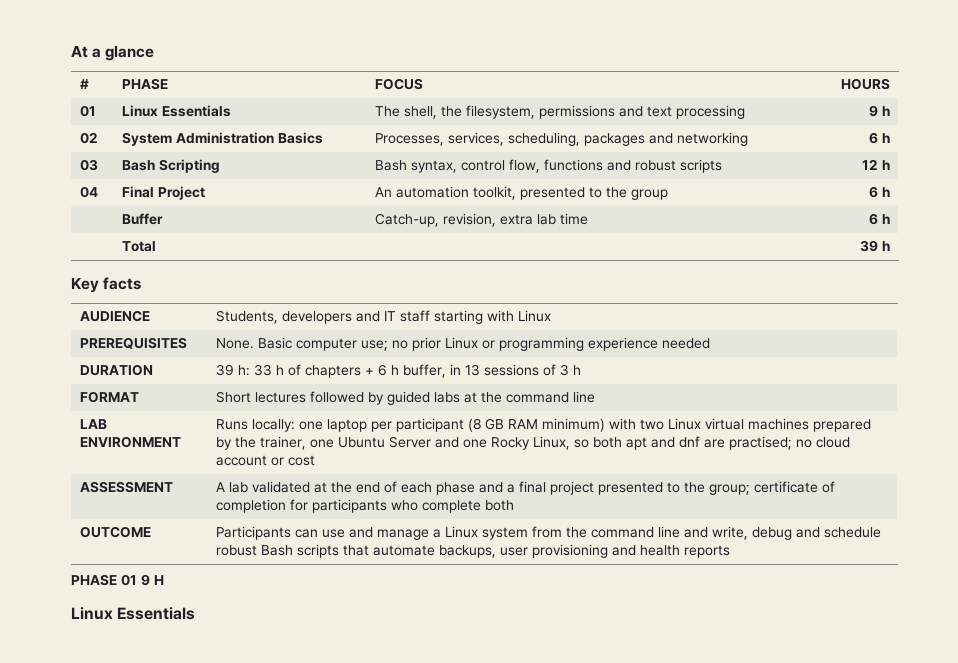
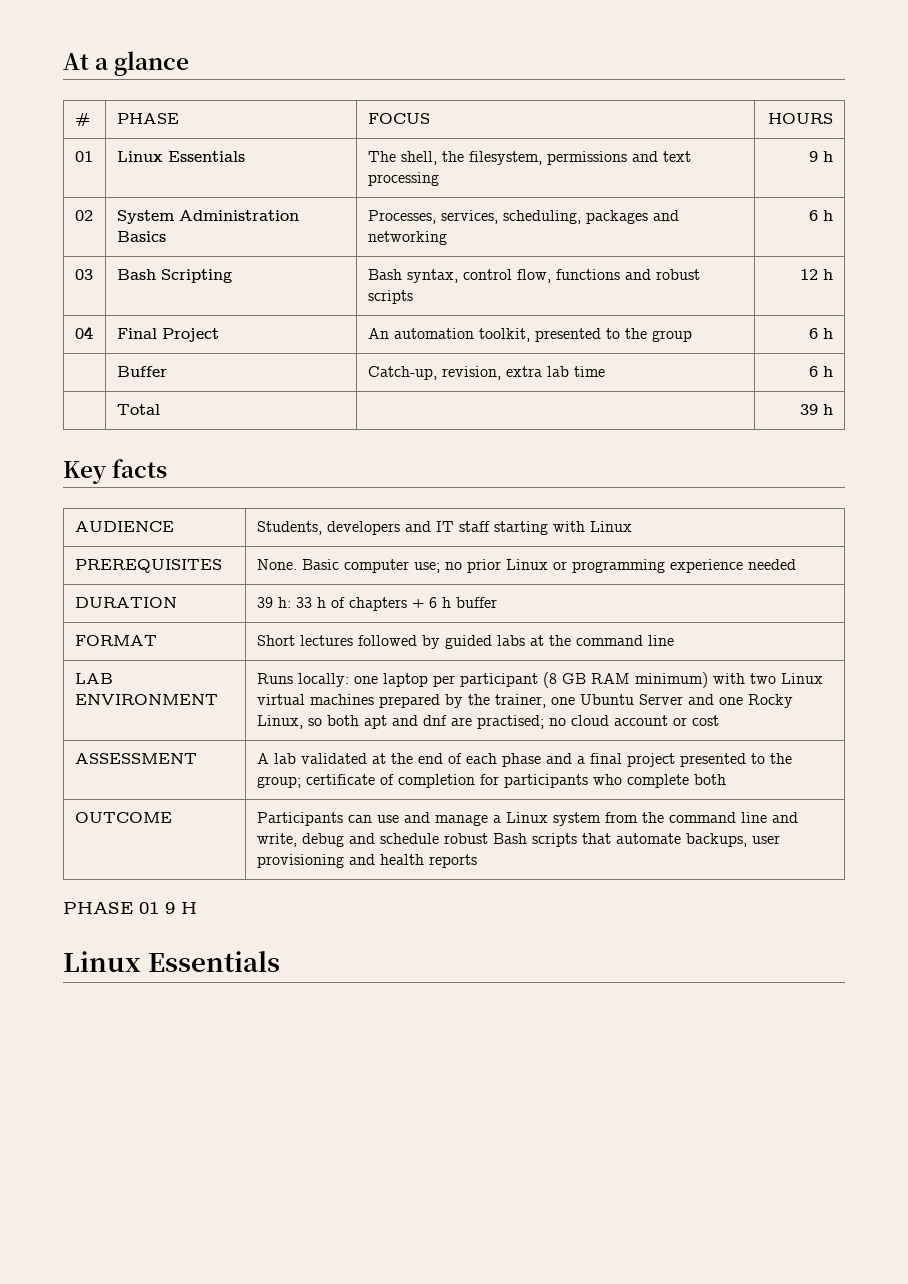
[402,364,581,378] buffer, in 13 sessions of 3 h -> [455,597,497,608] buffer

